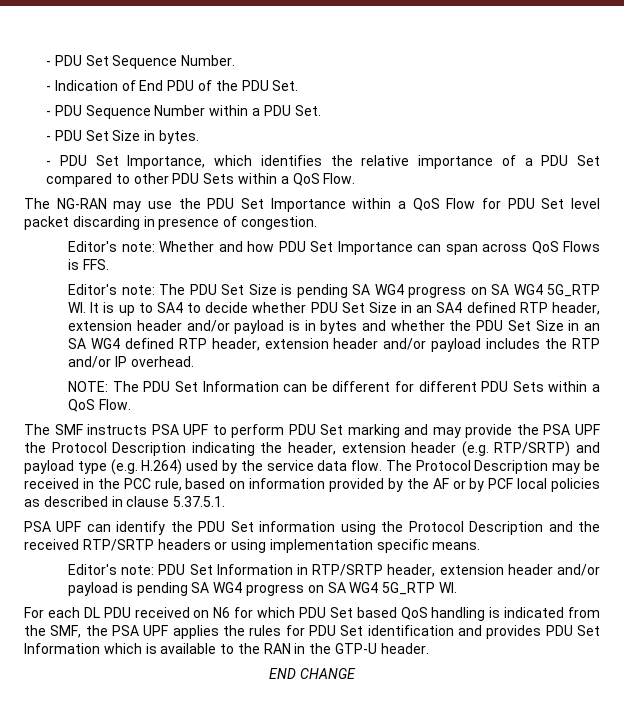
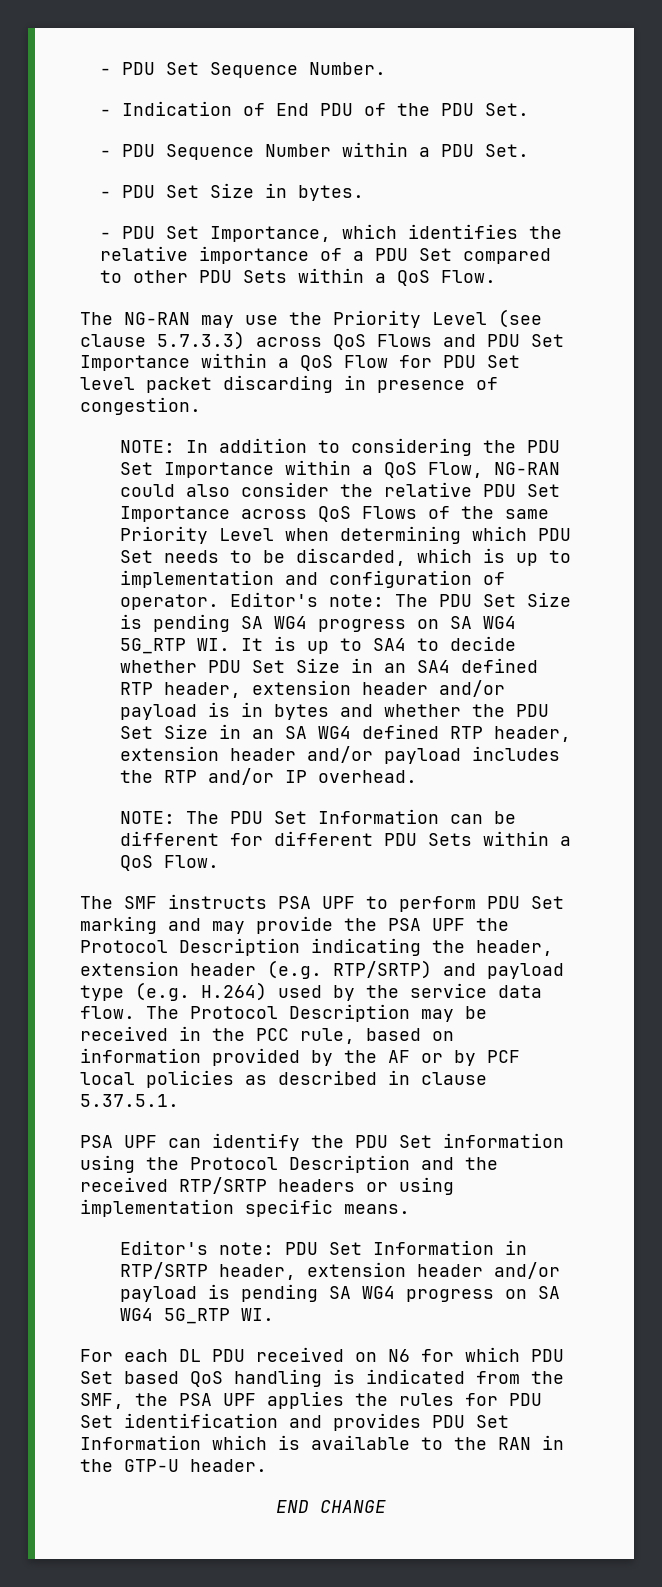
(201, 203) none -> [333,309,542,328] [80,331,476,350] Priority Level (see clause 5.7.3.3) across QoS Flows and
[68,241,601,255] [68,259,109,270] Editor's note: Whether and how PDU Set Importance can span across QoS Flows is FFS. // -> [120,438,561,456] [120,460,561,478] [120,482,561,497] [120,506,550,522] [120,526,572,544] [120,548,572,566] [120,570,506,588] [120,594,220,610] NOTE: In addition to considering the PDU Set Importance within a QoS Flow, NG-RAN could also consider the relative PDU Set Importance across QoS Flows of the same Priority Level when determining which PDU Set needs to be discarded, which is up to implementation and configuration of operator.

